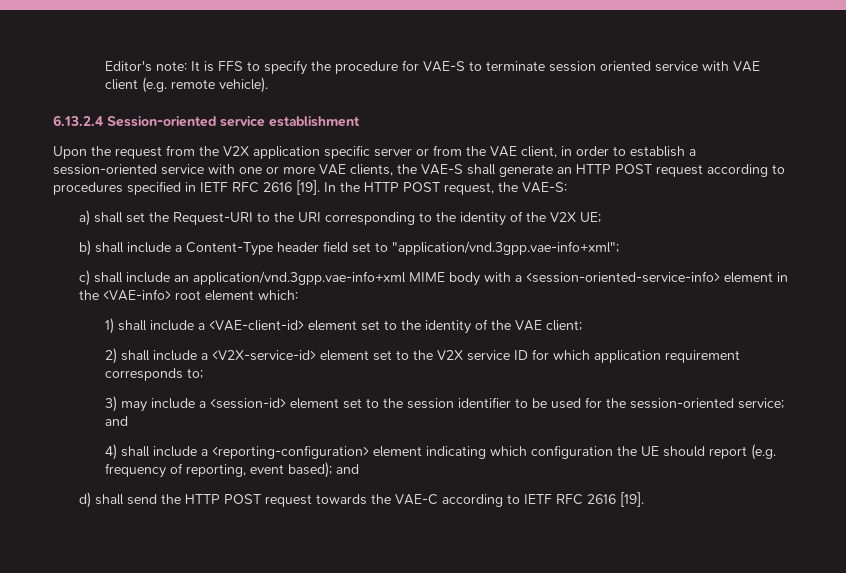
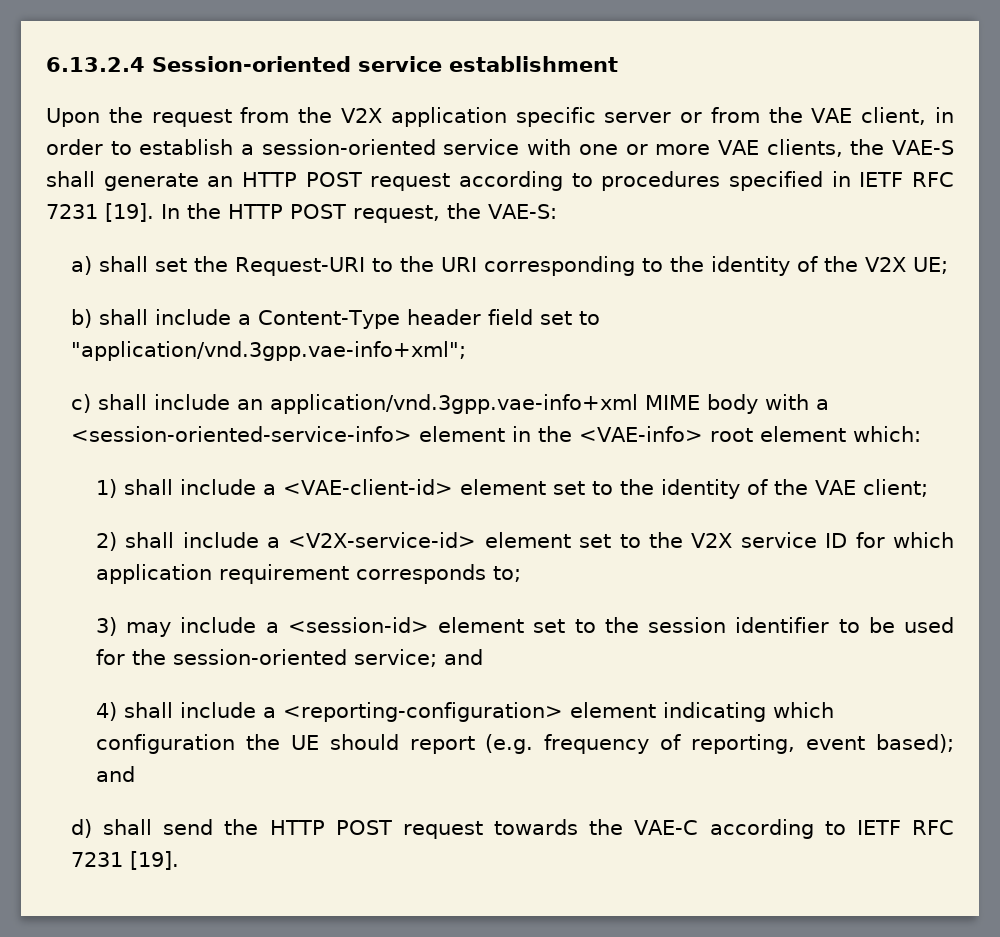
[105,60,761,75] [105,77,269,93] Editor's note: It is FFS to specify the procedure for VAE-S to terminate session oriented service with VAE client (e.g. remote vehicle). // -> (46, 64) none
[263,182,292,192] 2616 -> [46,204,98,219] 7231
[587,494,617,504] 2616 -> [70,852,123,867] 7231

